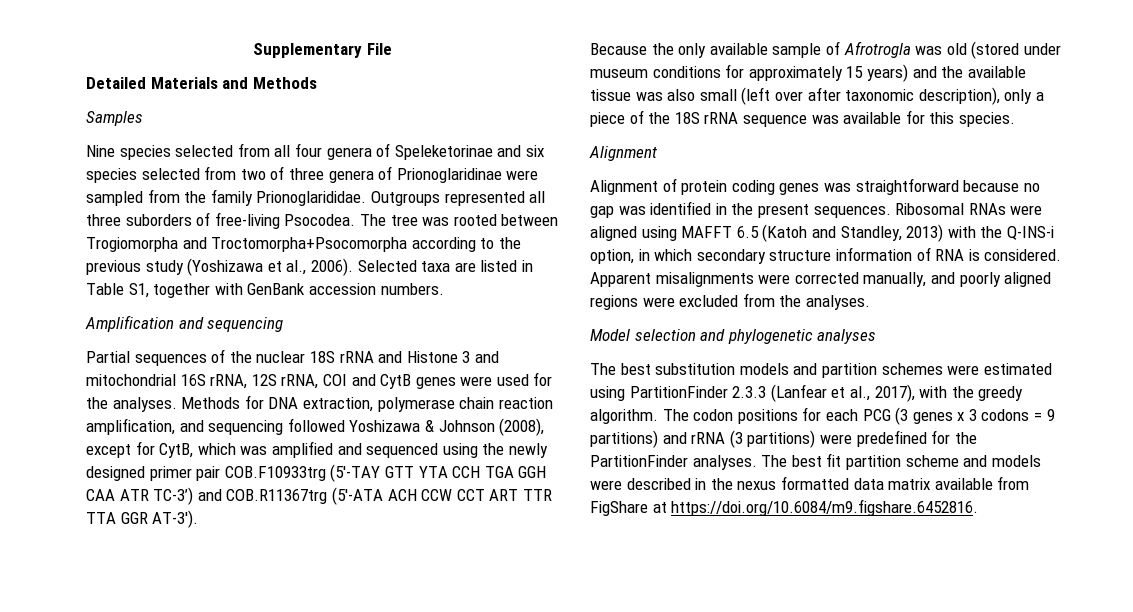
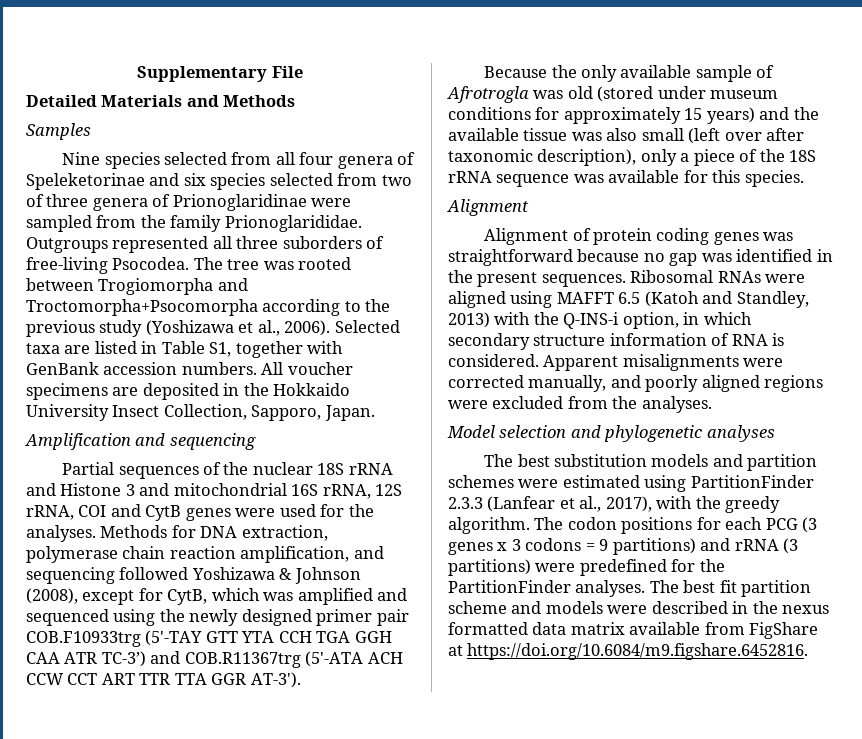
(444, 289) none -> [261,362,353,375] [26,383,351,400] [26,404,375,421] All voucher specimens are deposited in the Hokkaido University Insect Collection, Sapporo, Japan.

